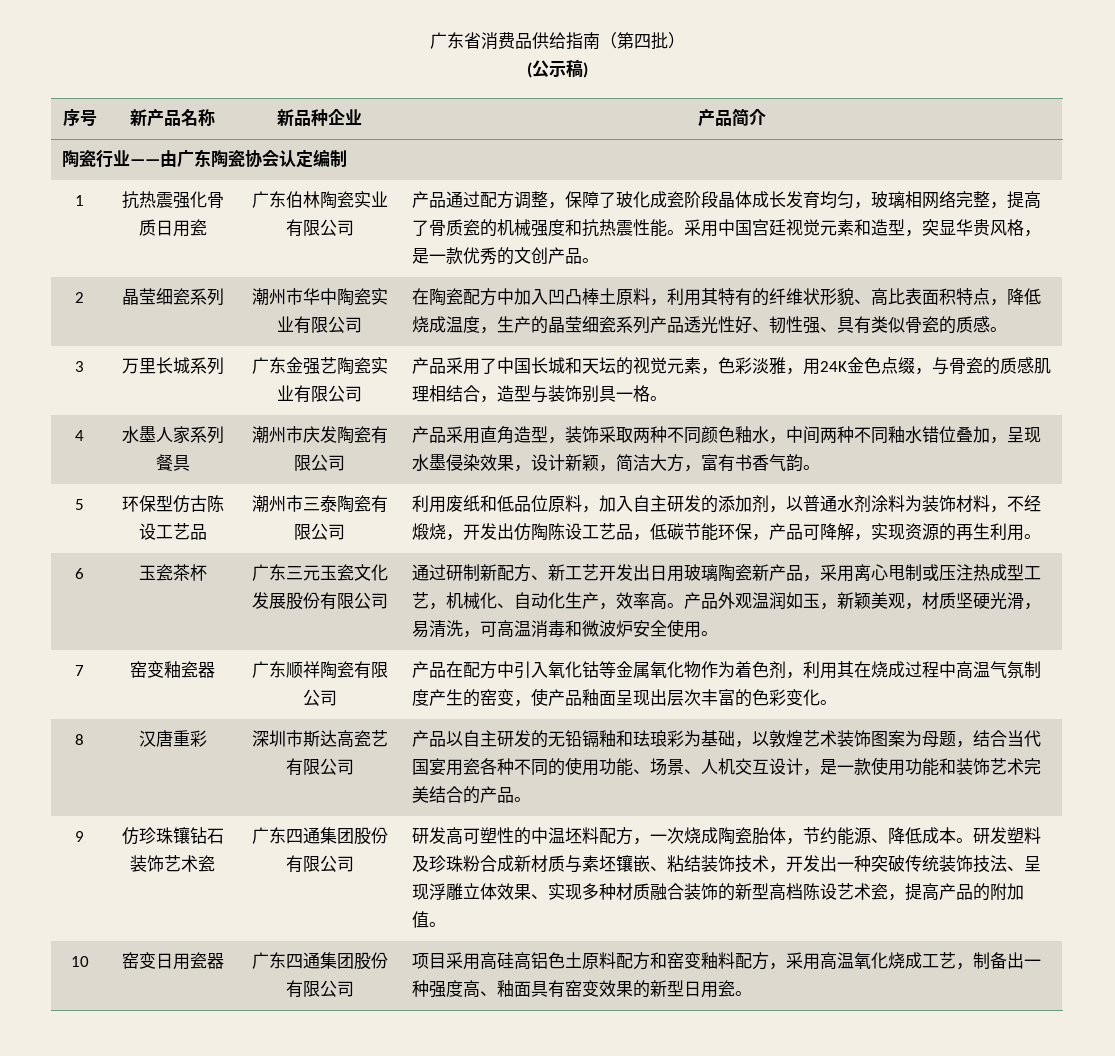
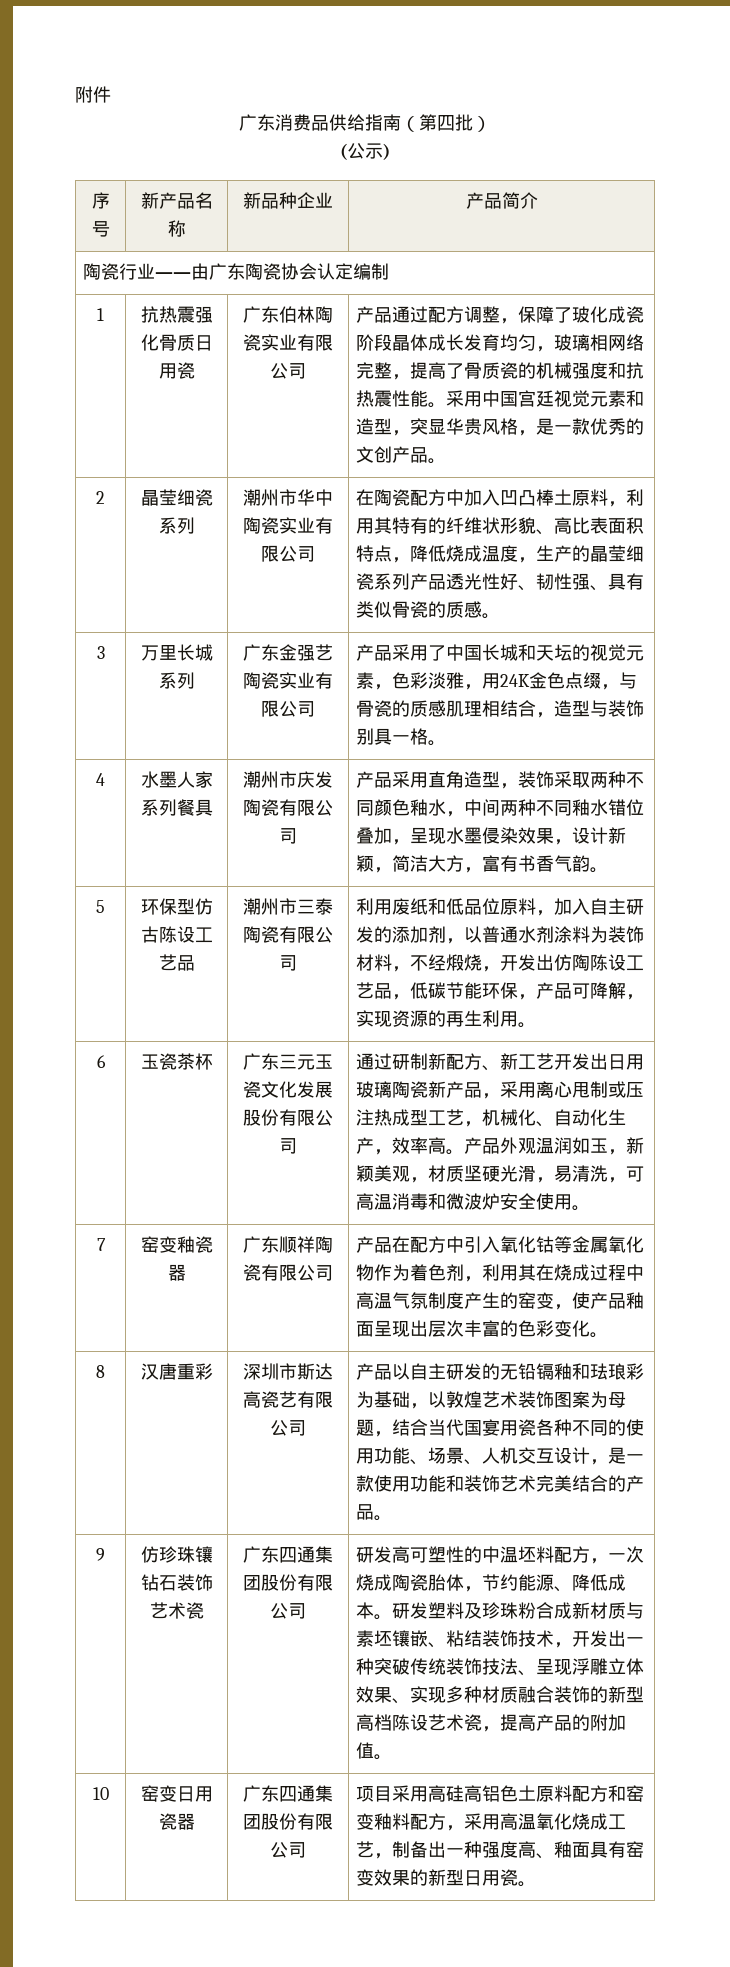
[430,32,481,49] 广东省 -> [75,86,111,103] [239,114,275,131] 附件 // 广东
[566,59,583,77] 稿 -> (383, 151) none

